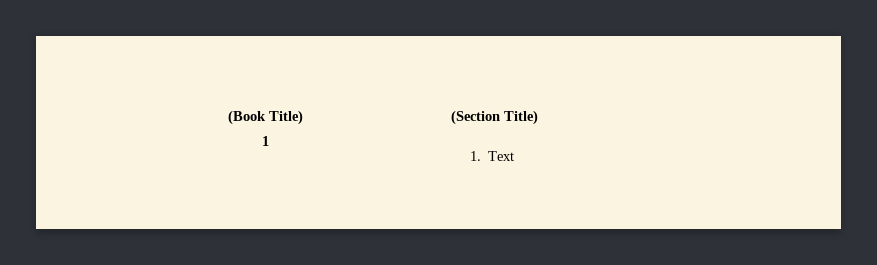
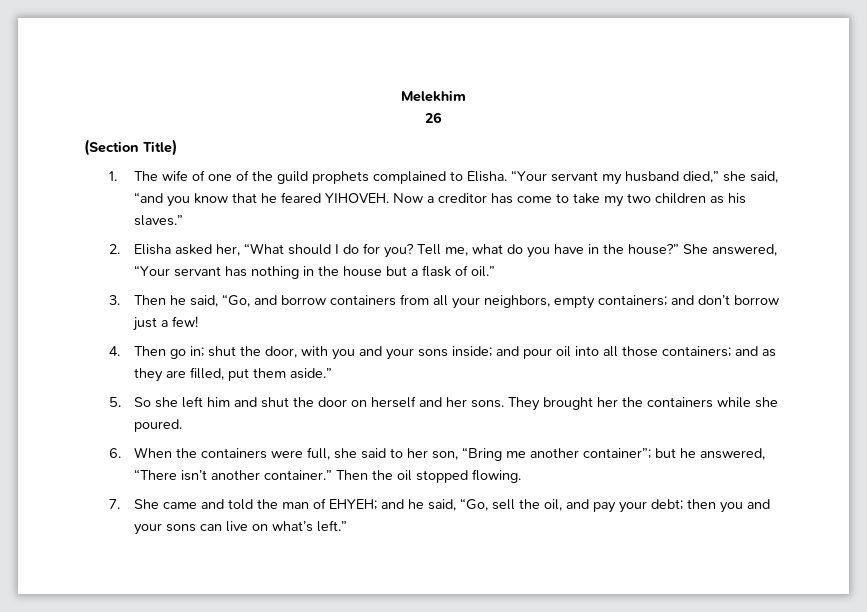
[227,110,303,125] [261,136,269,146] (Book Title) // 1 -> [401,90,466,102] [425,112,442,123] Melekhim // 26
[488,151,515,161] Text -> [134,170,779,185] [134,192,747,207] [134,215,184,226] [109,243,778,258] [134,265,496,279] [109,294,780,309] [133,316,199,331] [109,346,777,360] [134,367,333,382] [109,396,779,411] [134,419,183,432] [109,447,766,461] [134,469,522,483] [109,498,771,513] [134,520,348,535] The wife of one of the guild prophets complained to Elisha. “Your servant my husband died,” she said, “and you know that he feared YIHOVEH. Now a creditor has come to take my two children as his slaves.” // 2. Elisha asked her, “What should I do for you? Tell me, what do you have in the house?” She answered, “Your servant has nothing in the house but a flask of oil.” // 3. Then he said, “Go, and borrow containers from all your neighbors, empty containers; and don’t borrow just a few! // 4. Then go in; shut the door, with you and your sons inside; and pour oil into all those containers; and as they are filled, put them aside.” // 5. So she left him and shut the door on herself and her sons. They brought her the containers while she poured. // 6. When the containers were full, she said to her son, “Bring me another container”; but he answered, “There isn’t another container.” Then the oil stopped flowing. // 7. She came and told the man of EHYEH; and he said, “Go, sell the oil, and pay your debt; then you and your sons can live on what’s left.”

